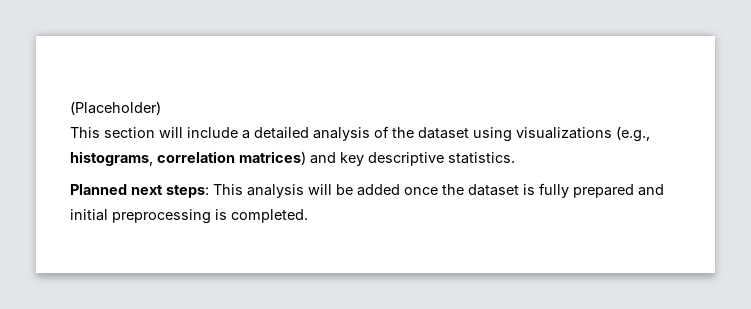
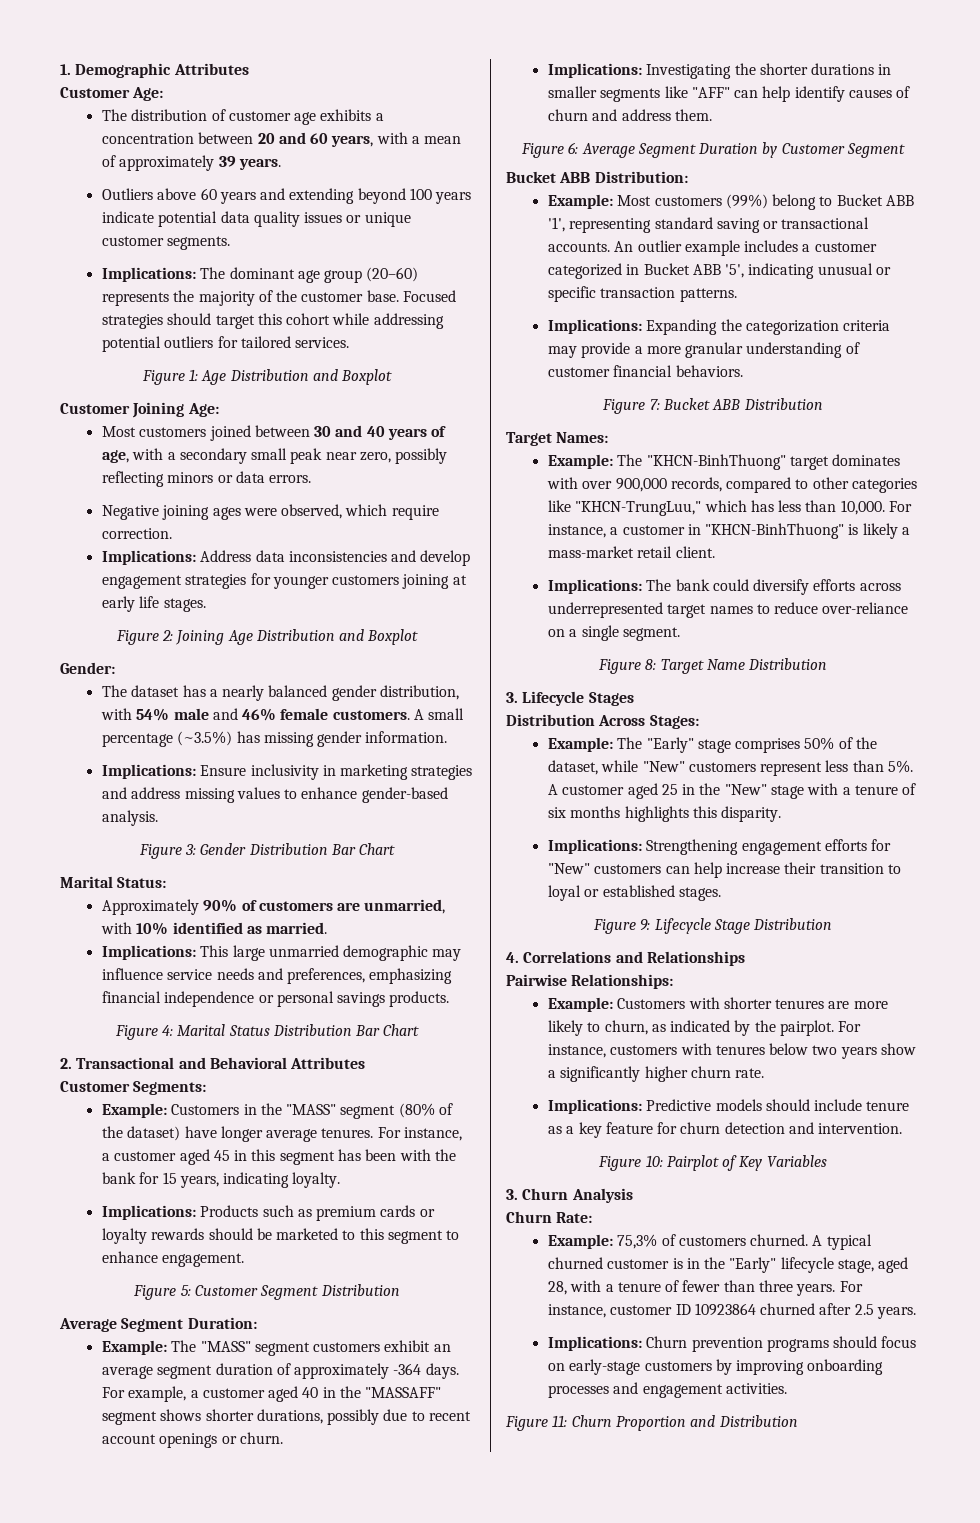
[70,101,161,115] [70,126,650,142] [70,151,515,166] [70,183,664,198] [70,209,308,224] (Placeholder) // This section will include a detailed analysis of the dataset using visualizations (e.g., histograms, correlation matrices) and key descriptive statistics. // Planned next steps: This analysis will be added once the dataset is fully prepared and initial preprocessing is completed. -> [60,63,249,78] [60,87,164,101] [101,109,384,125] [101,132,462,147] [101,155,281,171] [101,188,472,204] [101,211,411,227] [101,236,231,250] [101,267,419,283] [101,290,457,306] [101,313,444,329] [101,336,350,352] [141,369,393,385] [60,402,219,418] [101,425,447,441] [101,448,448,464] [101,471,312,487] [101,504,439,520] [101,528,172,539] [101,550,471,566] [101,573,467,589] [101,596,206,612] [115,629,419,645] [60,662,115,674] [101,685,460,701] [100,708,465,721] [101,731,448,747] [101,764,473,780] [101,787,448,803] [101,810,158,826] [138,843,396,859] [60,876,167,888] [101,899,446,915] [100,922,328,935] [101,945,462,961] [101,968,453,984] [101,991,450,1007] [114,1024,420,1040] [60,1057,366,1069] [60,1081,207,1095] [101,1103,454,1119] [101,1126,463,1142] [101,1149,457,1165] [101,1172,341,1188] [101,1205,435,1221] [101,1228,460,1244] [101,1251,245,1267] [133,1284,400,1300] [59,1317,257,1332] [101,1340,451,1356] [101,1363,459,1379] [101,1386,442,1402] [101,1409,472,1425] [101,1432,283,1448] [547,63,892,79] [547,86,911,102] [547,109,712,121] [520,142,906,158] [506,171,688,183] [547,194,915,210] [547,217,870,233] [547,240,877,256] [547,263,892,279] [547,286,737,302] [547,319,891,335] [547,342,860,358] [547,365,743,377] [602,398,823,414] [506,432,609,446] [547,454,901,470] [546,477,918,493] [547,500,913,516] [547,523,911,539] [547,546,715,558] [547,579,901,595] [547,602,909,618] [547,625,680,641] [597,658,828,674] [506,691,634,706] [506,714,699,729] [547,737,878,753] [547,760,914,776] [547,783,917,799] [547,806,782,822] [547,839,892,855] [547,862,902,878] [547,885,721,901] [592,918,833,934] [506,951,745,966] [506,974,674,989] [547,997,888,1012] [547,1020,862,1036] [547,1043,917,1059] [547,1066,765,1082] [547,1099,910,1114] [547,1122,903,1138] [598,1155,827,1171] [506,1188,633,1203] [506,1211,593,1223] [547,1234,872,1250] [547,1257,909,1273] [547,1280,863,1296] [547,1303,917,1319] [547,1336,917,1352] [547,1359,884,1375] [547,1382,787,1398] [505,1415,798,1431] 1. Demographic Attributes // Customer Age: // The distribution of customer age exhibits a concentration between 20 and 60 years, with a mean of approximately 39 years. // Outliers above 60 years and extending beyond 100 years indicate potential data quality issues or unique customer segments. // Implications: The dominant age group (20–60) represents the majority of the customer base. Focused strategies should target this cohort while addressing potential outliers for tailored services. // Figure 1: Age Distribution and Boxplot // Customer Joining Age: // Most customers joined between 30 and 40 years of age, with a secondary small peak near zero, possibly reflecting minors or data errors. // Negative joining ages were observed, which require correction. // Implications: Address data inconsistencies and develop engagement strategies for younger customers joining at early life stages. // Figure 2: Joining Age Distribution and Boxplot // Gender: // The dataset has a nearly balanced gender distribution, with 54% male and 46% female customers. A small percentage (~3.5%) has missing gender information. // Implications: Ensure inclusivity in marketing strategies and address missing values to enhance gender-based analysis. // Figure 3: Gender Distribution Bar Chart // Marital Status: // Approximately 90% of customers are unmarried, with 10% identified as married. // Implications: This large unmarried demographic may influence service needs and preferences, emphasizing financial independence or personal savings products. // Figure 4: Marital Status Distribution Bar Chart // 2. Transactional and Behavioral Attributes // Customer Segments: // Example: Customers in the "MASS" segment (80% of the dataset) have longer average tenures. For instance, a customer aged 45 in this segment has been with the bank for 15 years, indicating loyalty. // Implications: Products such as premium cards or loyalty rewards should be marketed to this segment to enhance engagement. // Figure 5: Customer Segment Distribution // Average Segment Duration: // Example: The "MASS" segment customers exhibit an average segment duration of approximately -364 days. For example, a customer aged 40 in the "MASSAFF" segment shows shorter durations, possibly due to recent account openings or churn. // Implications: Investigating the shorter durations in smaller segments like "AFF" can help identify causes of churn and address them. // Figure 6: Average Segment Duration by Customer Segment // Bucket ABB Distribution: // Example: Most customers (99%) belong to Bucket ABB '1', representing standard saving or transactional accounts. An outlier example includes a customer categorized in Bucket ABB '5', indicating unusual or specific transaction patterns. // Implications: Expanding the categorization criteria may provide a more granular understanding of customer financial behaviors. // Figure 7: Bucket ABB Distribution // Target Names: // Example: The "KHCN-BinhThuong" target dominates with over 900,000 records, compared to other categories like "KHCN-TrungLuu," which has less than 10,000. For instance, a customer in "KHCN-BinhThuong" is likely a mass-market retail client. // Implications: The bank could diversify efforts across underrepresented target names to reduce over-reliance on a single segment. // Figure 8: Target Name Distribution // 3. Lifecycle Stages // Distribution Across Stages: // Example: The "Early" stage comprises 50% of the dataset, while "New" customers represent less than 5%. A customer aged 25 in the "New" stage with a tenure of six months highlights this disparity. // Implications: Strengthening engagement efforts for "New" customers can help increase their transition to loyal or established stages. // Figure 9: Lifecycle Stage Distribution // 4. Correlations and Relationships // Pairwise Relationships: // Example: Customers with shorter tenures are more likely to churn, as indicated by the pairplot. For instance, customers with tenures below two years show a significantly higher churn rate. // Implications: Predictive models should include tenure as a key feature for churn detection and intervention. // Figure 10: Pairplot of Key Variables // 3. Churn Analysis // Churn Rate: // Example: 75,3% of customers churned. A typical churned customer is in the "Early" lifecycle stage, aged 28, with a tenure of fewer than three years. For instance, customer ID 10923864 churned after 2.5 years. // Implications: Churn prevention programs should focus on early-stage customers by improving onboarding processes and engagement activities. // Figure 11: Churn Proportion and Distribution

